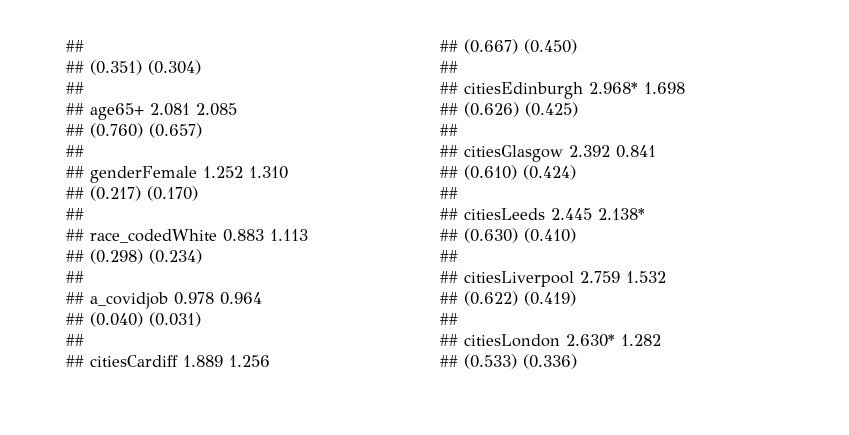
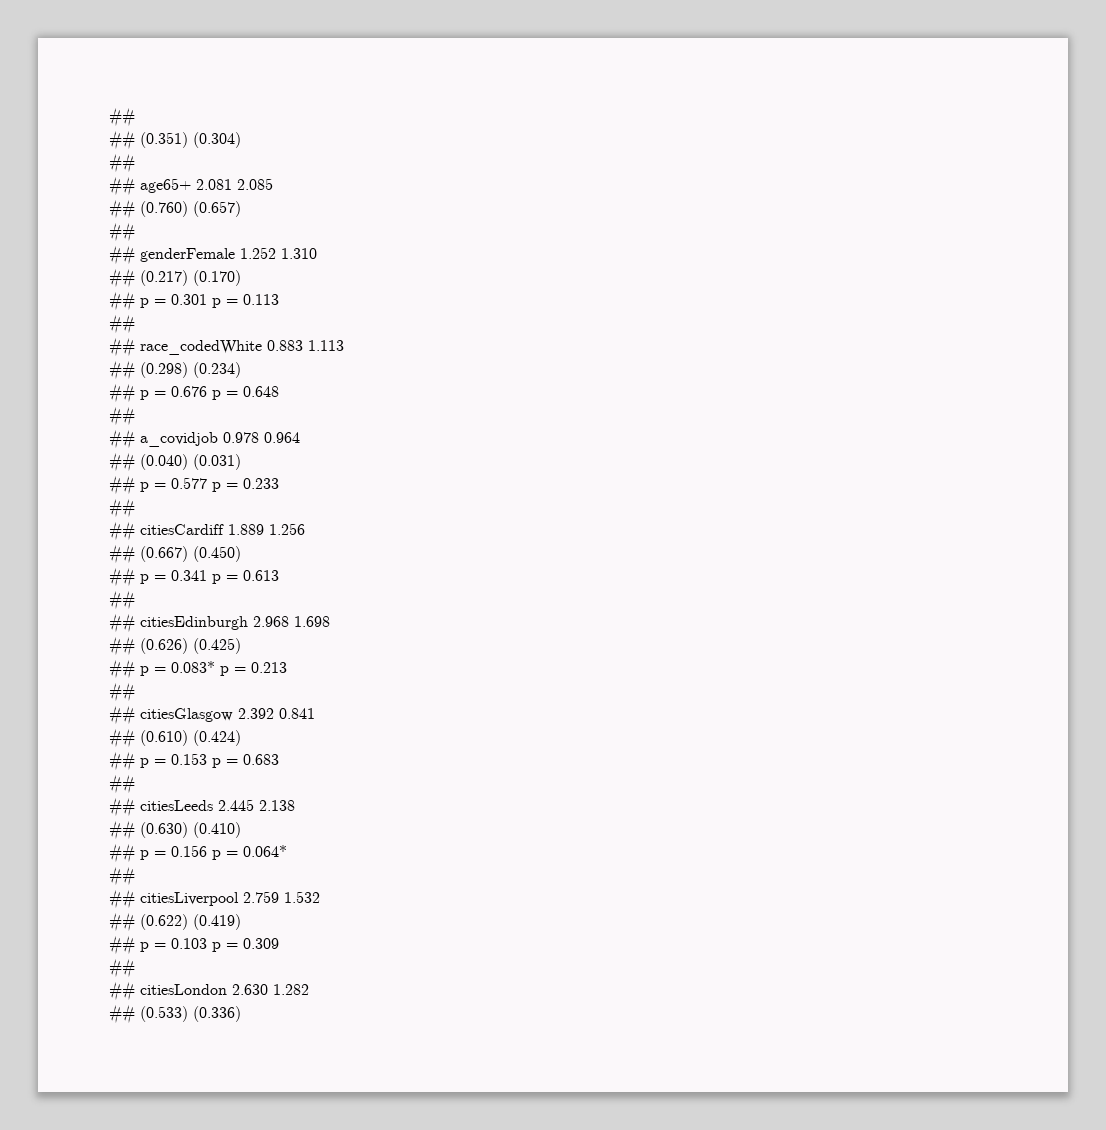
(198, 193) none -> [109,291,279,311] // ## p = 0.301 p = 0.113
(202, 256) none -> [109,383,279,403] // ## p = 0.676 p = 0.648
(201, 319) none -> [109,475,279,495] // ## p = 0.577 p = 0.233
(577, 46) none -> [109,567,279,587] // ## p = 0.341 p = 0.613
[589,82,638,94] 2.968* -> [253,616,289,627] 2.968
(578, 109) none -> [109,659,287,679] // ## p = 0.083* p = 0.213
(576, 172) none -> [109,751,279,771] // ## p = 0.153 p = 0.683
[598,208,645,220] 2.138* -> [259,800,295,811] 2.138
(576, 235) none -> [109,843,287,863] // ## p = 0.156 p = 0.064*
(576, 298) none -> [109,935,279,955] // ## p = 0.103 p = 0.309
[566,334,615,347] 2.630* -> [232,984,268,995] 2.630

